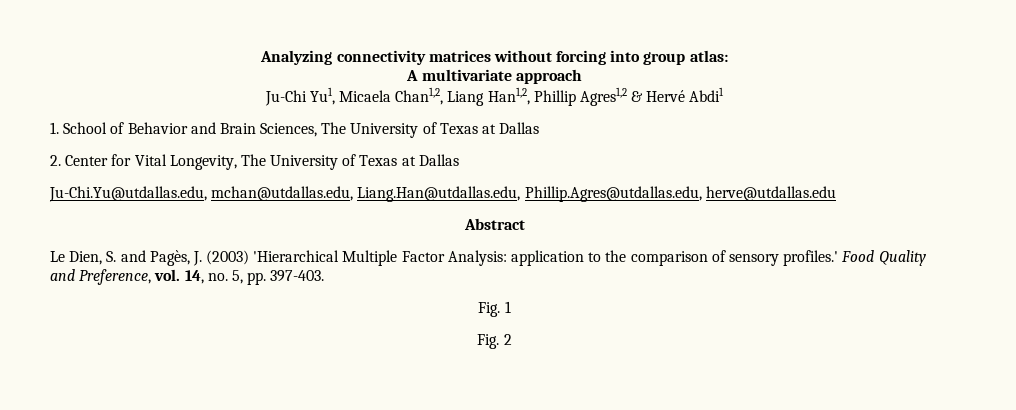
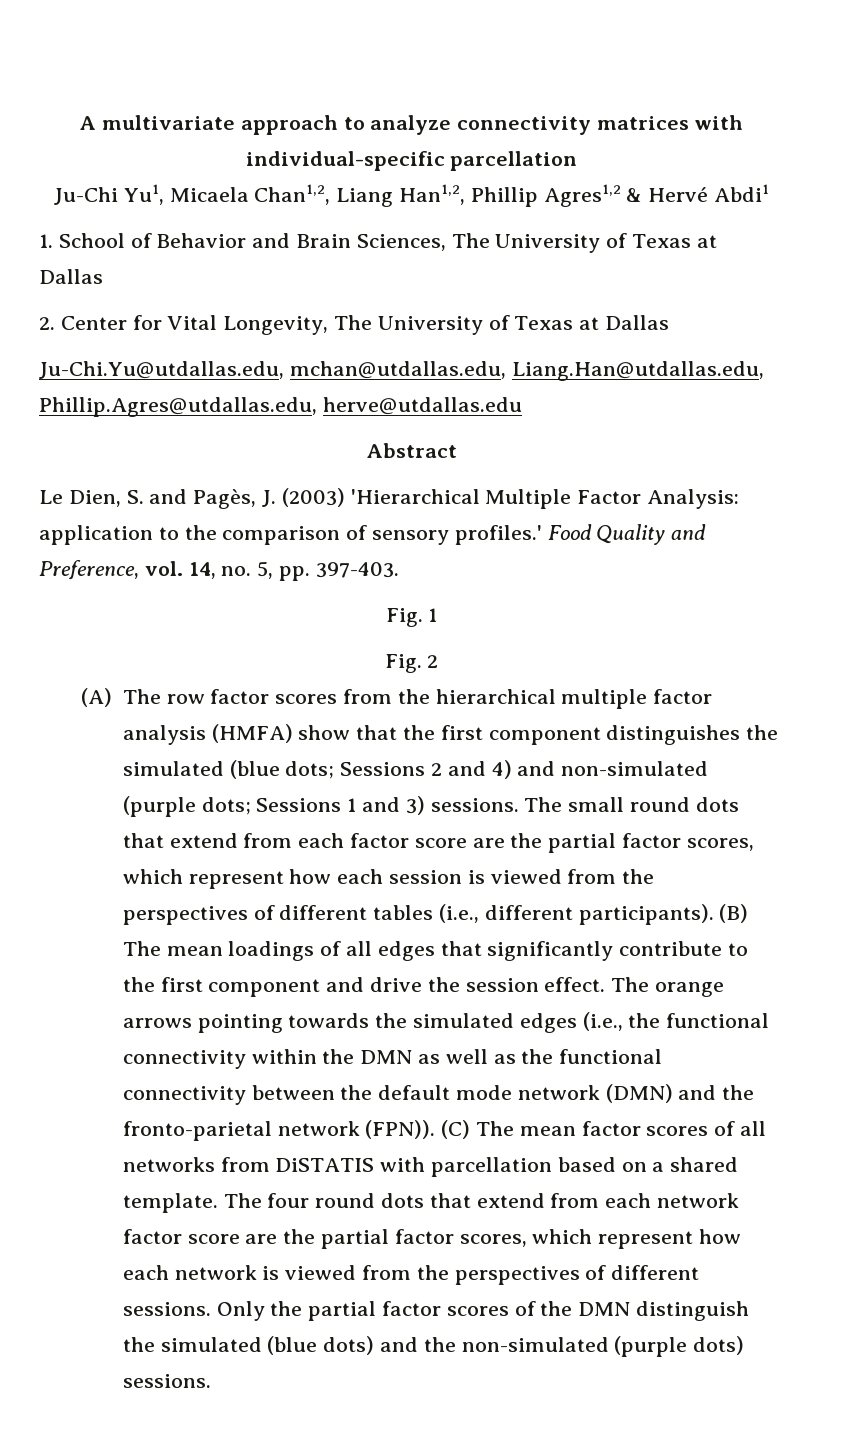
[260,50,728,65] [406,69,582,84] Analyzing connectivity matrices without forcing into group atlas: // A multivariate approach -> [80,115,743,135] [245,151,578,171] A multivariate approach to analyze connectivity matrices with individual-specific parcellation
(512, 339) none -> [80,688,713,709] [122,724,779,745] [122,760,709,779] [122,796,739,817] [122,833,754,853] [122,869,655,889] [122,904,749,925] [122,941,749,961] [122,977,725,997] [122,1012,770,1033] [122,1049,663,1069] [122,1084,755,1105] [122,1120,767,1141] [122,1157,739,1177] [122,1193,740,1213] [122,1229,742,1249] [122,1265,700,1285] [122,1301,750,1321] [122,1336,745,1357] [122,1374,211,1388] // (A) The row factor scores from the hierarchical multiple factor analysis (HMFA) show that the first component distinguishes the simulated (blue dots; Sessions 2 and 4) and non-simulated (purple dots; Sessions 1 and 3) sessions. The small round dots that extend from each factor score are the partial factor scores, which represent how each session is viewed from the perspectives of different tables (i.e., different participants). (B) The mean loadings of all edges that significantly contribute to the first component and drive the session effect. The orange arrows pointing towards the simulated edges (i.e., the functional connectivity within the DMN as well as the functional connectivity between the default mode network (DMN) and the fronto-parietal network (FPN)). (C) The mean factor scores of all networks from DiSTATIS with parcellation based on a shared template. The four round dots that extend from each network factor score are the partial factor scores, which represent how each network is viewed from the perspectives of different sessions. Only the partial factor scores of the DMN distinguish the simulated (blue dots) and the non-simulated (purple dots) sessions.

